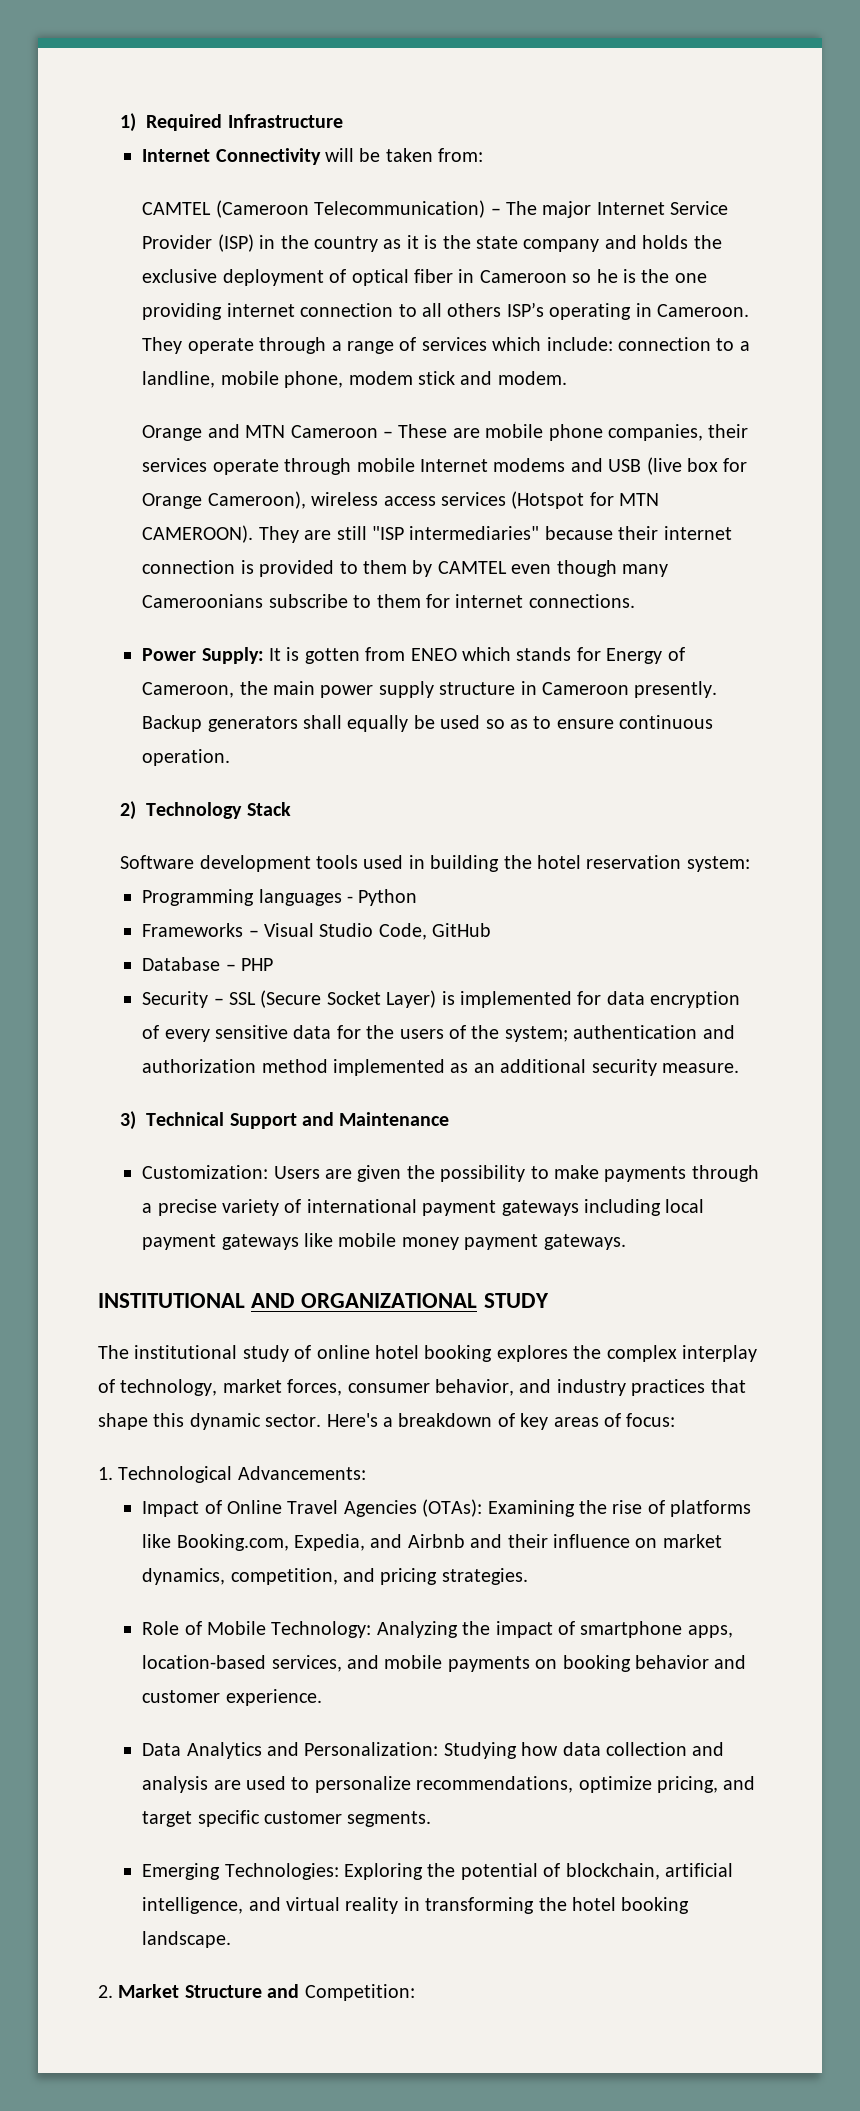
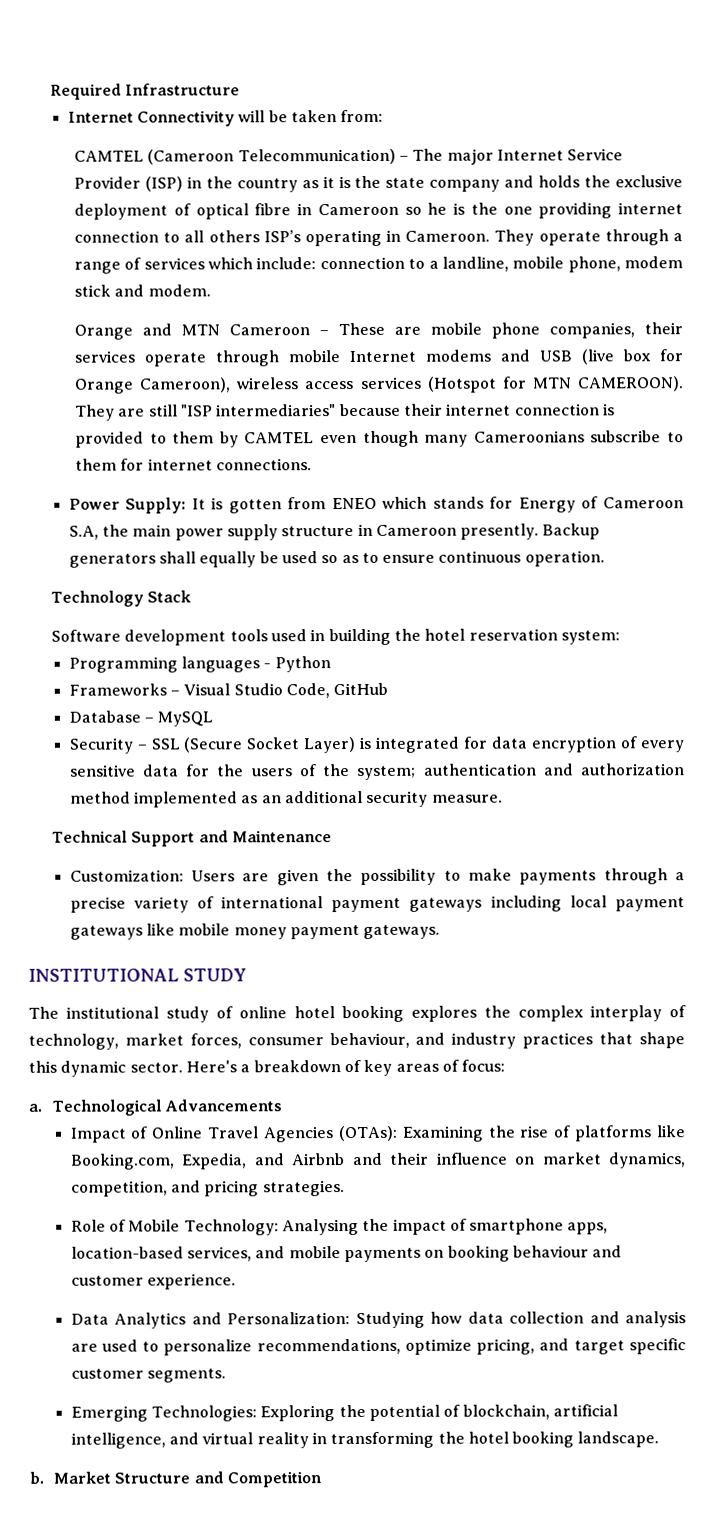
[120,113,137,132] 1) -> (50, 91) none
[414,269,454,283] fiber -> [254,203,292,216] fibre
[142,682,235,698] Cameroon, -> [602,497,684,509] [68,525,99,540] Cameroon S.A,
[120,801,137,820] 2) -> (605, 558) none
[241,958,274,971] PHP -> [157,711,214,727] MySQL
[460,991,573,1008] implemented -> [375,736,460,753] integrated
[120,1111,137,1130] 3) -> (503, 798) none
[251,1293,478,1308] AND ORGANIZATIONAL -> (179, 975) none
[435,1379,514,1396] behavior, -> [329,1032,410,1049] behaviour,
[98,1466,366,1483] 1. Technological Advancements: -> [28,1099,283,1116] a. Technological Advancements
[376,1621,458,1638] Analyzing -> [281,1218,359,1236] Analysing
[635,1655,710,1669] behavior -> [512,1245,589,1258] behaviour
[98,1985,113,1998] 2. -> [29,1471,44,1484] b.
[304,1984,415,2001] Competition: -> [226,1471,322,1488] Competition

